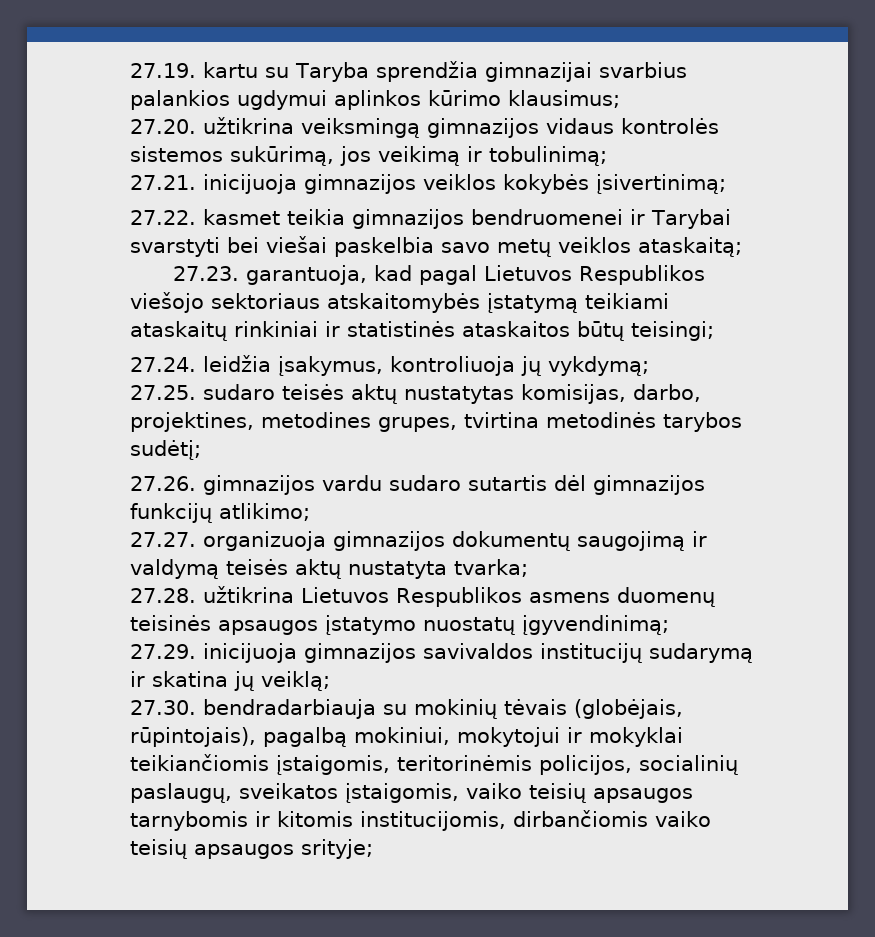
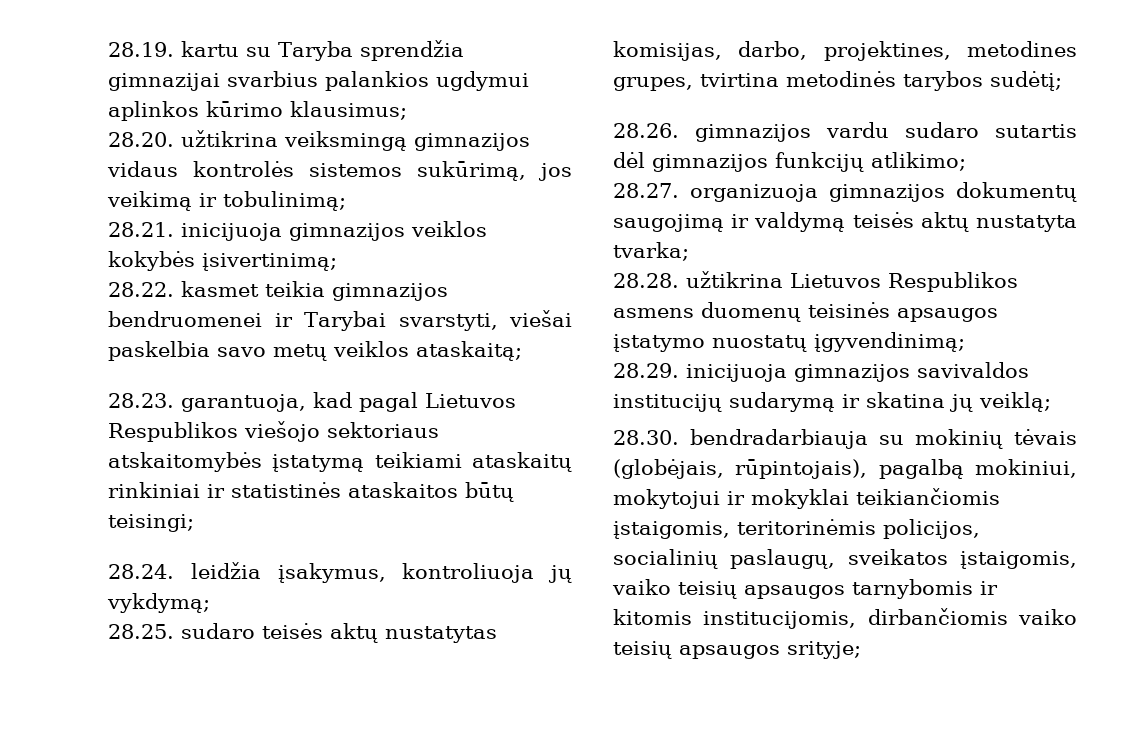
[130,63,196,78] 27.19. -> [108,42,174,57] 28.19.
[130,119,196,134] 27.20. -> [108,132,174,147] 28.20.
[130,175,196,190] 27.21. -> [108,222,174,237] 28.21.
[130,210,196,225] 27.22. -> [108,282,174,297] 28.22.
[130,237,259,257] svarstyti bei -> [398,313,498,331] svarstyti,
[173,266,240,281] 27.23. -> [108,393,174,408] 28.23.
[130,357,196,372] 27.24. -> [108,564,174,579] 28.24.
[130,385,196,400] 27.25. -> [108,624,174,639] 28.25.
[130,476,196,491] 27.26. -> [613,123,679,138] 28.26.
[130,532,196,547] 27.27. -> [613,183,679,198] 28.27.
[130,588,196,603] 27.28. -> [613,273,679,288] 28.28.
[130,644,196,659] 27.29. -> [613,363,679,378] 28.29.
[130,700,196,715] 27.30. -> [613,430,679,445] 28.30.

